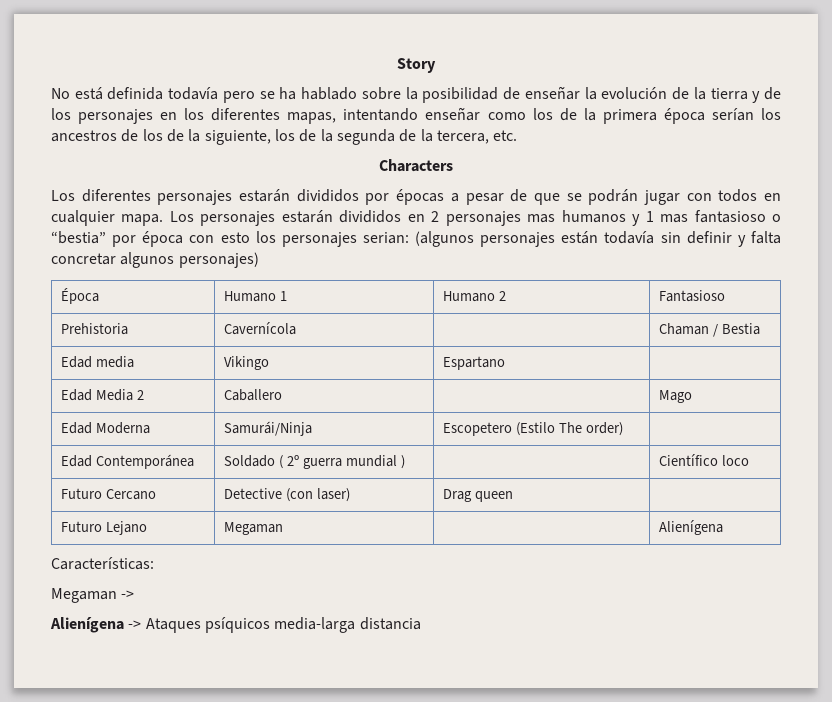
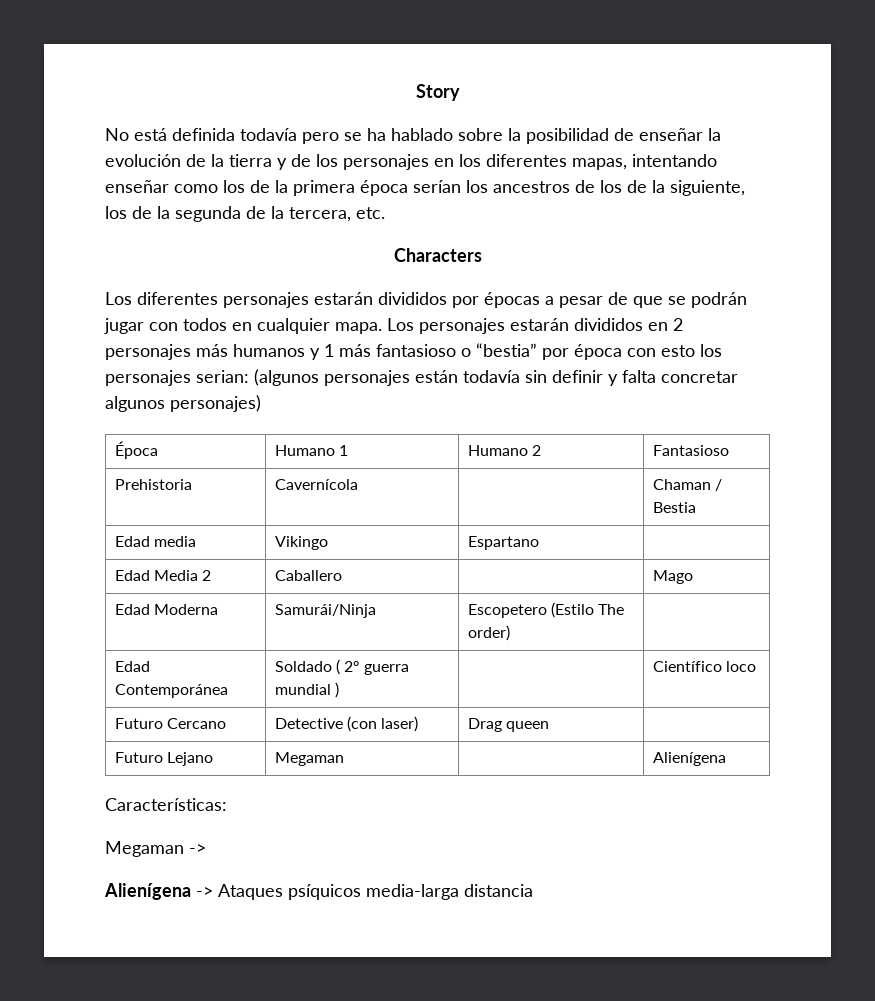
[527,214,556,223] mas -> [196,344,228,357] más
[660,214,689,223] mas -> [339,344,371,357] más

